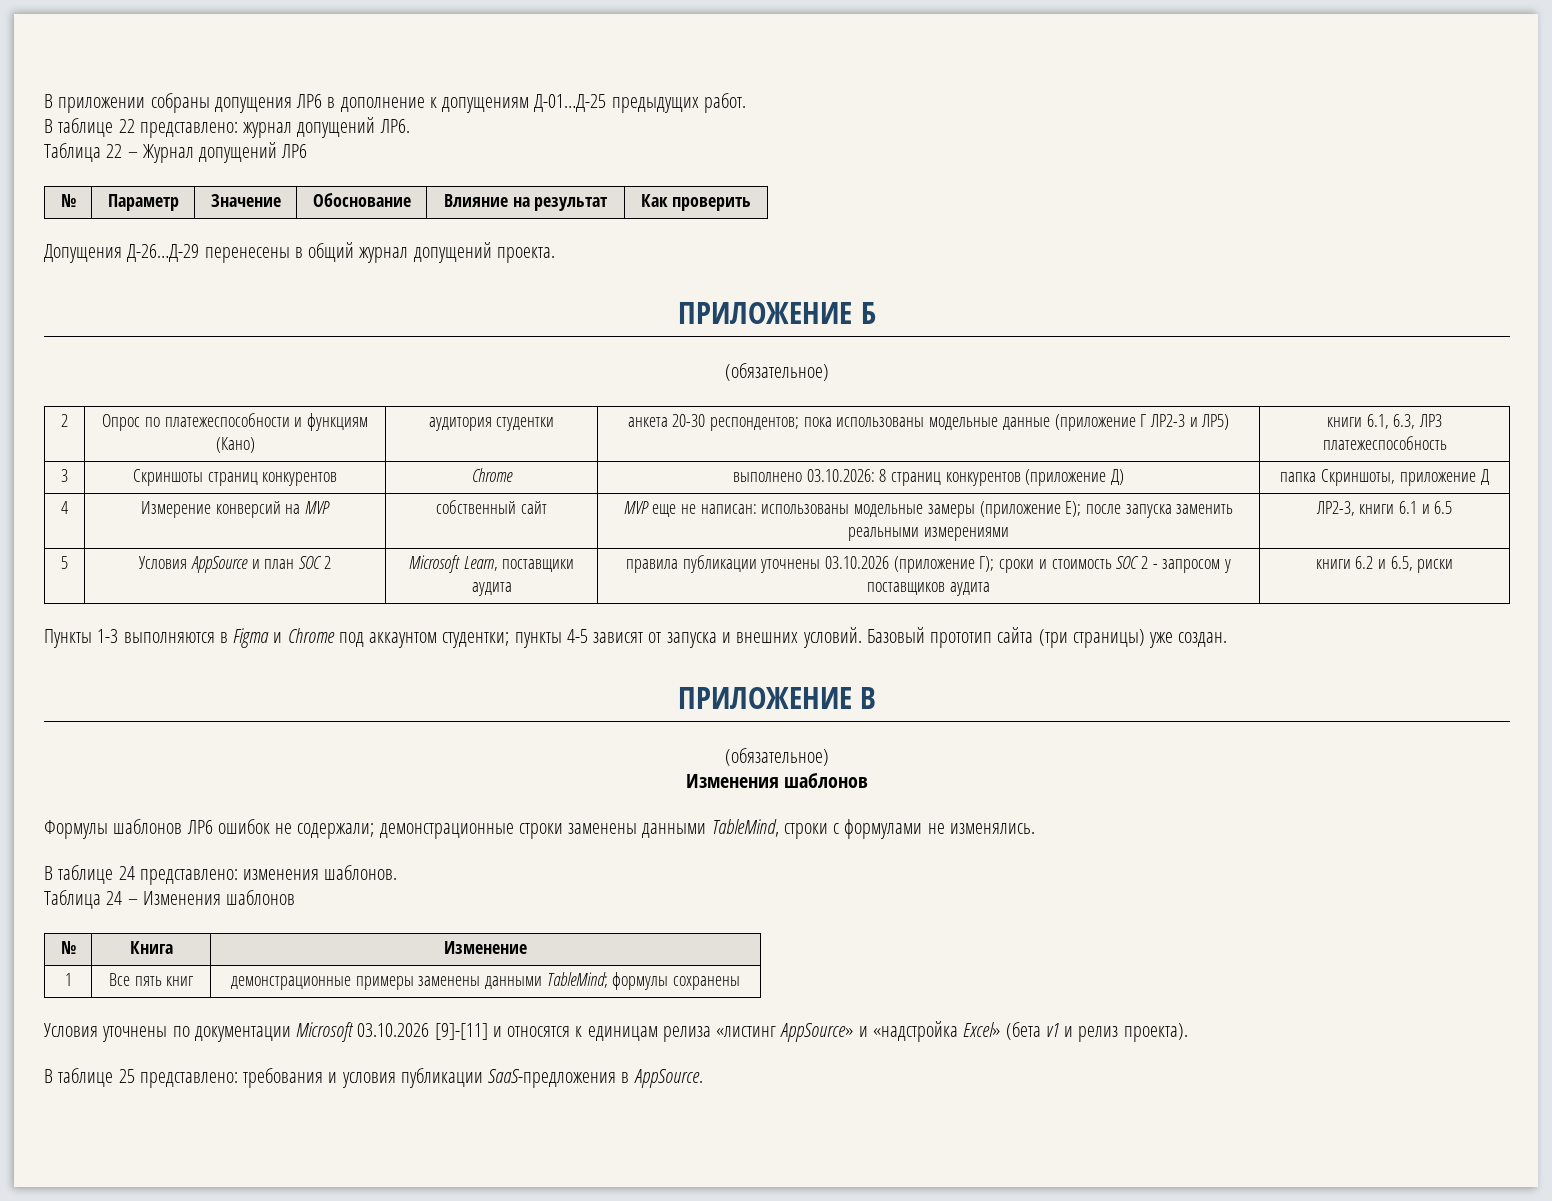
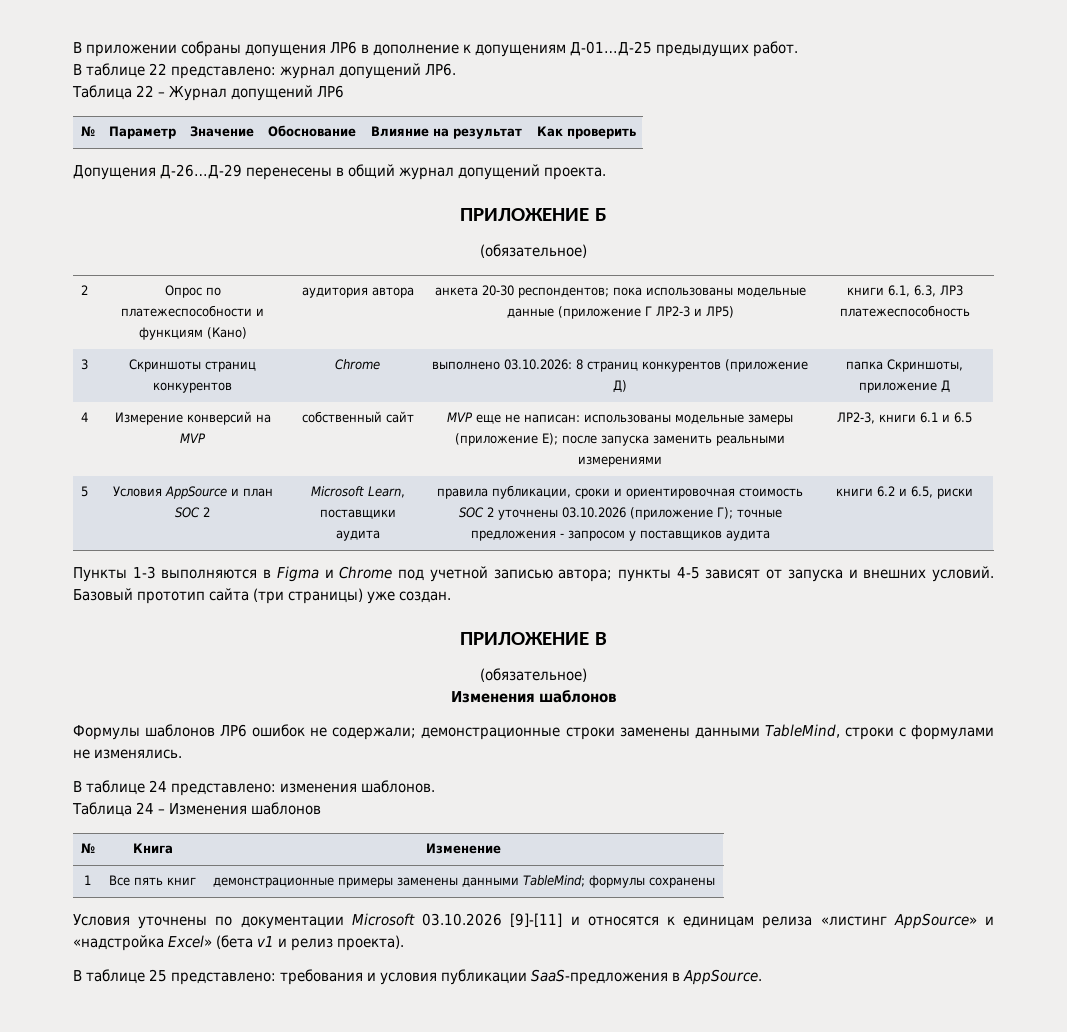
[496,417,555,431] студентки -> [371,287,414,298] автора
[682,555,1149,573] публикации уточнены 03.10.2026 (приложение Г); сроки и стоимость SOC 2 -> [491,485,803,499] [458,507,782,520] [470,530,556,541] публикации, сроки и ориентировочная стоимость SOC 2 уточнены 03.10.2026 (приложение Г); точные предложения
[369,632,510,648] аккаунтом студентки; -> [429,566,613,582] учетной записью автора;

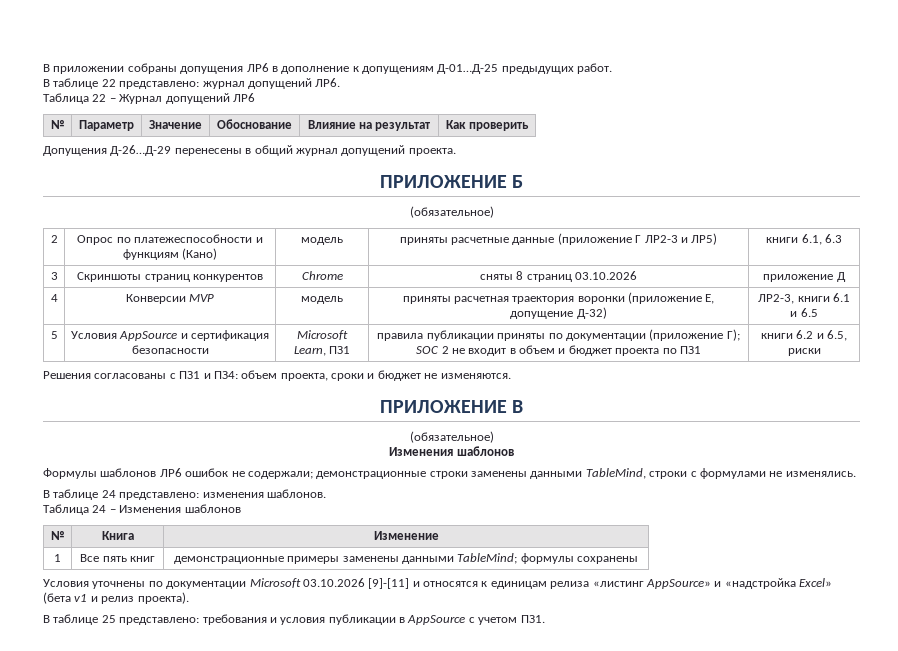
[301,287,414,298] [434,285,806,298] аудитория автора | анкета 20-30 респондентов; пока использованы модельные -> [301,237,343,245] [399,237,510,245] модель | приняты расчетные
[913,285,963,297] [839,305,970,317] 6.3, ЛР3 платежеспособность -> [824,234,842,243] 6.3
[431,359,808,372] [613,380,627,393] [846,359,963,372] [859,380,950,393] [80,412,88,422] [114,411,271,425] [180,433,206,443] [301,411,414,423] [446,412,793,425] [454,433,785,446] [578,456,662,467] выполнено 03.10.2026: 8 страниц конкурентов (приложение Д) | папка Скриншоты, приложение Д // 4 | Измерение конверсий на MVP | собственный сайт | MVP еще не написан: использованы модельные замеры (приложение Е); после запуска заменить реальными измерениями -> [479,271,638,282] [763,272,846,282] [50,294,58,302] [125,294,215,304] [301,296,343,304] [402,292,715,304] [510,307,607,319] сняты 8 страниц 03.10.2026 | приложение Д // 4 | Конверсии MVP | модель | приняты расчетная траектория воронки (приложение Е, допущение Д-32)
[242,488,273,497] [175,507,210,518] план SOC 2 -> [191,330,270,341] [131,345,209,354] сертификация безопасности
[319,509,396,519] [335,530,380,541] поставщики аудита -> [329,346,351,354] ПЗ1
[491,485,803,499] [458,507,782,520] [470,530,770,541] публикации, сроки и ориентировочная стоимость SOC 2 уточнены 03.10.2026 (приложение Г); точные предложения - запросом у поставщиков аудита -> [426,329,740,341] [416,345,701,356] публикации приняты по документации (приложение Г); SOC 2 не входит в объем и бюджет проекта по ПЗ1
[73,566,994,582] [73,588,451,604] Пункты 1-3 выполняются в Figma и Chrome под учетной записью автора; пункты 4-5 зависят от запуска и внешних условий. Базовый прототип сайта (три страницы) уже создан. -> [43,370,511,381] Решения согласованы с ПЗ1 и ПЗ4: объем проекта, сроки и бюджет не изменяются.
[531,969,762,985] SaaS-предложения в AppSource. -> [399,615,545,625] в AppSource с учетом ПЗ1.

